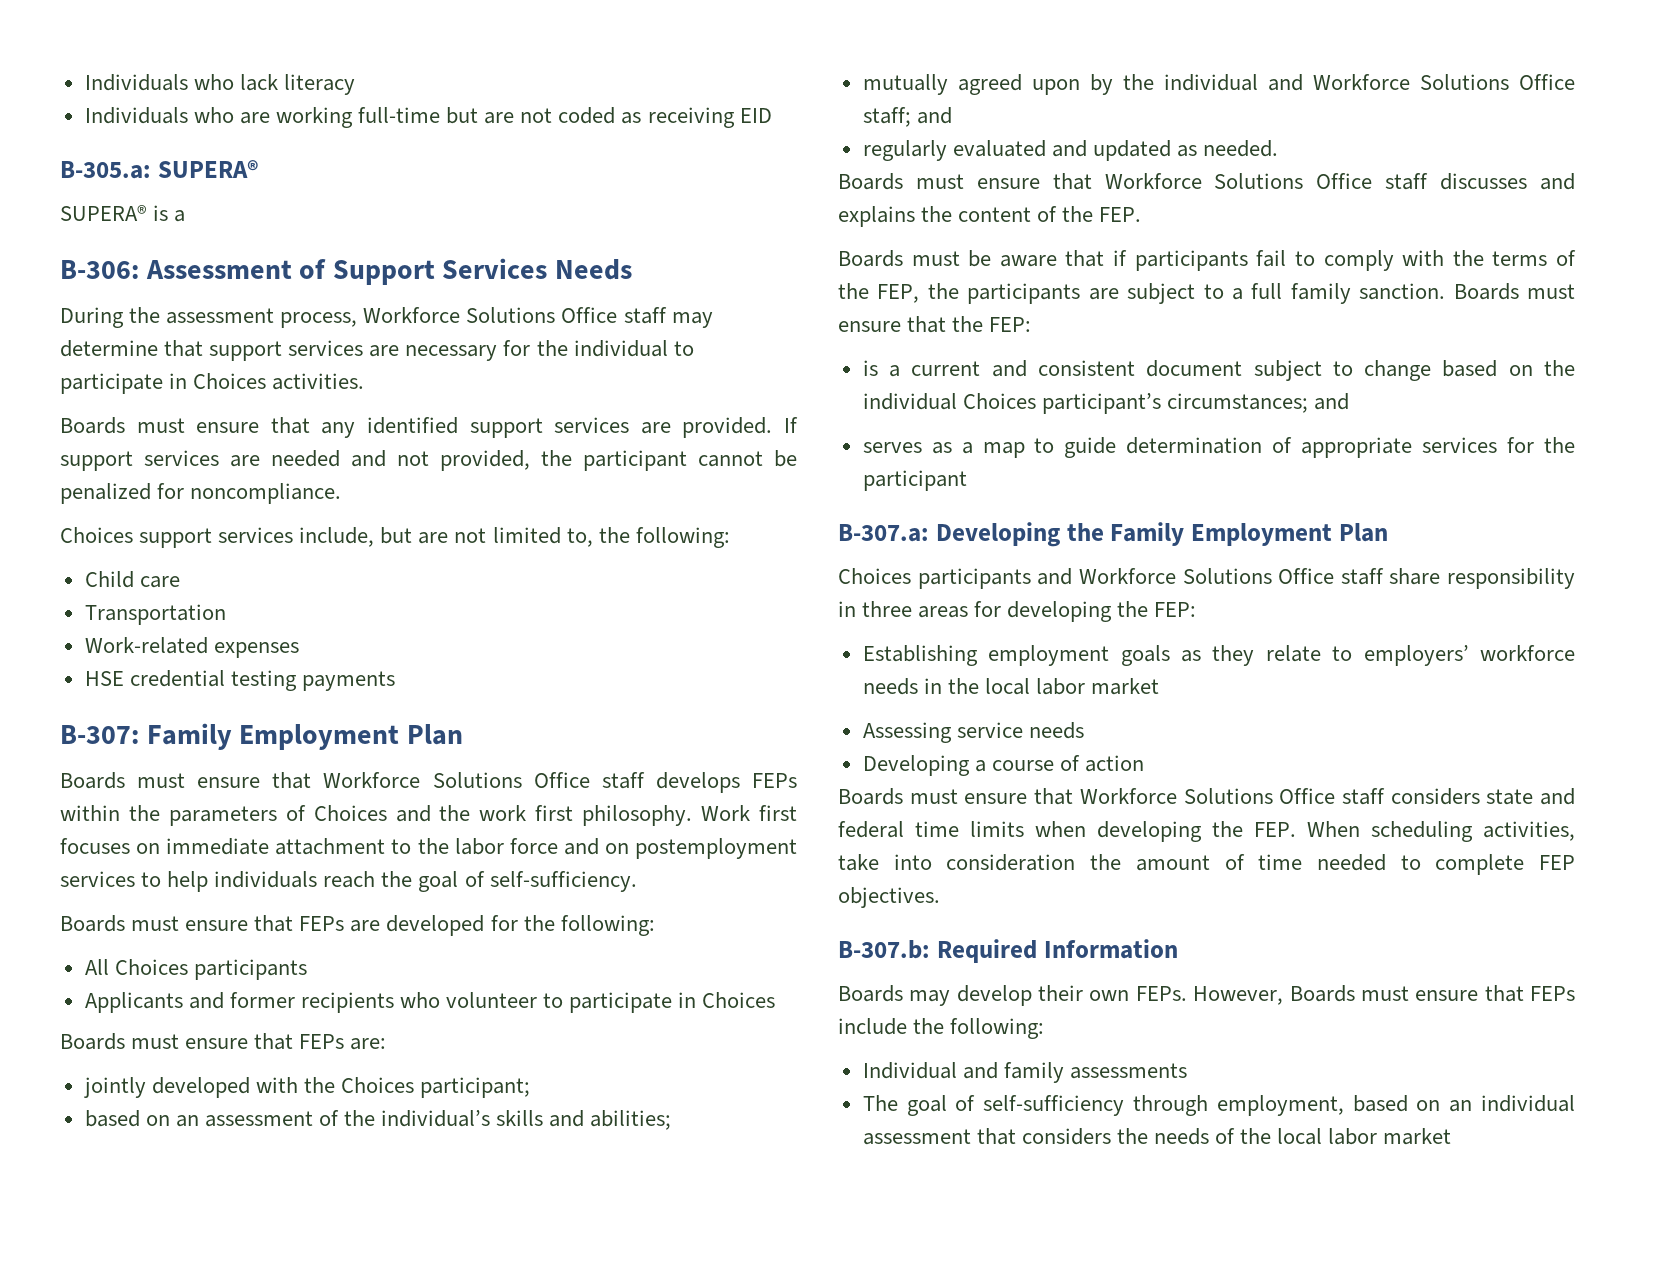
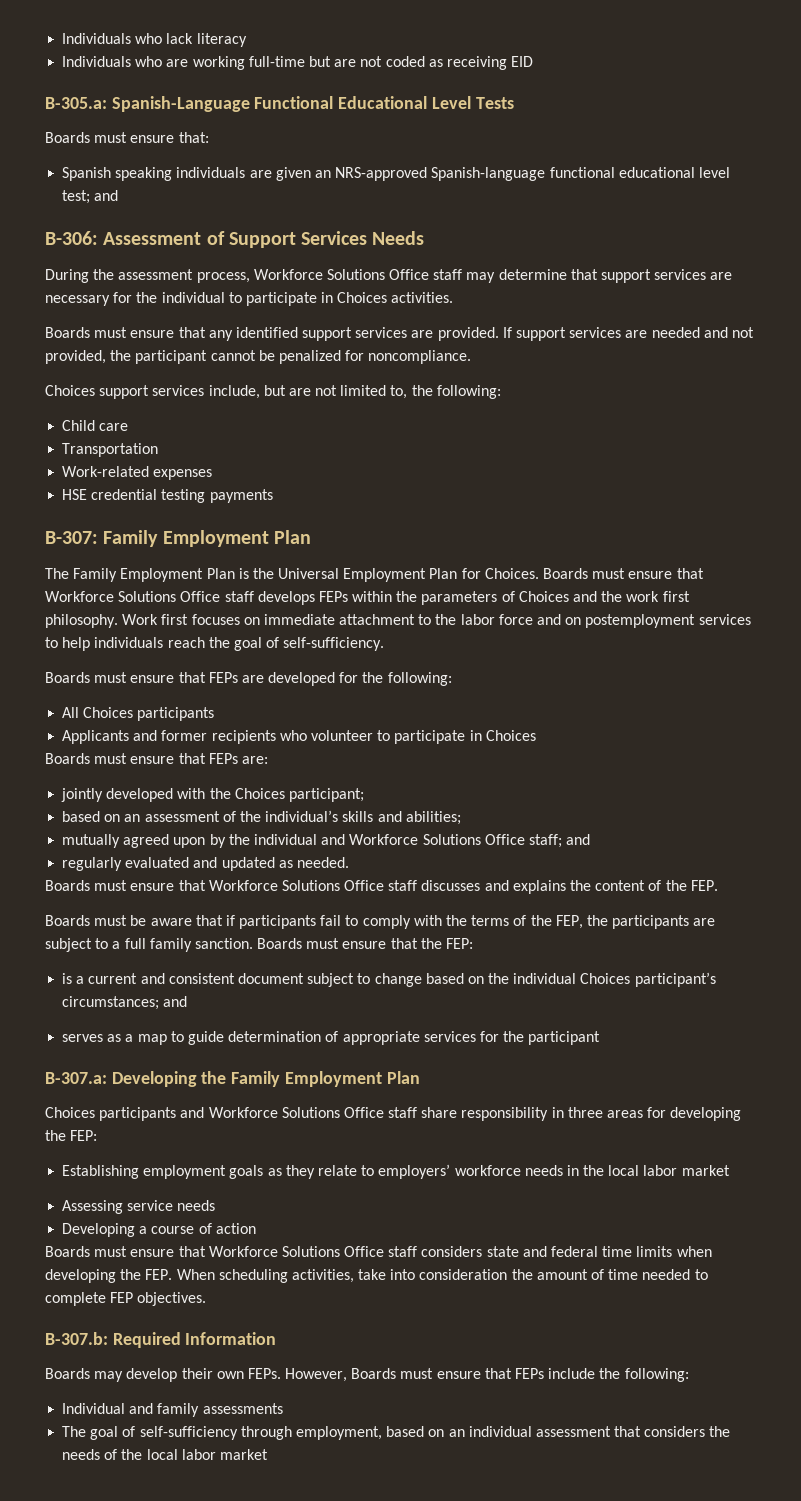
[157,160,259,178] [60,205,186,222] SUPERA® // SUPERA® is a -> [111,96,514,112] [45,132,209,143] [62,167,730,181] [62,190,119,204] Spanish-Language Functional Educational Level Tests // Boards must ensure that: // Spanish speaking individuals are given an NRS-approved Spanish-language functional educational level test; and
(463, 734) none -> [45,568,539,582] The Family Employment Plan is the Universal Employment Plan for Choices.

